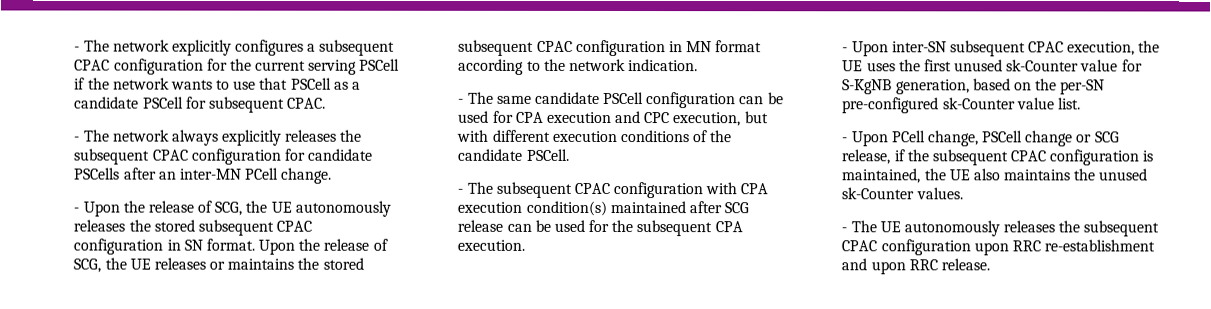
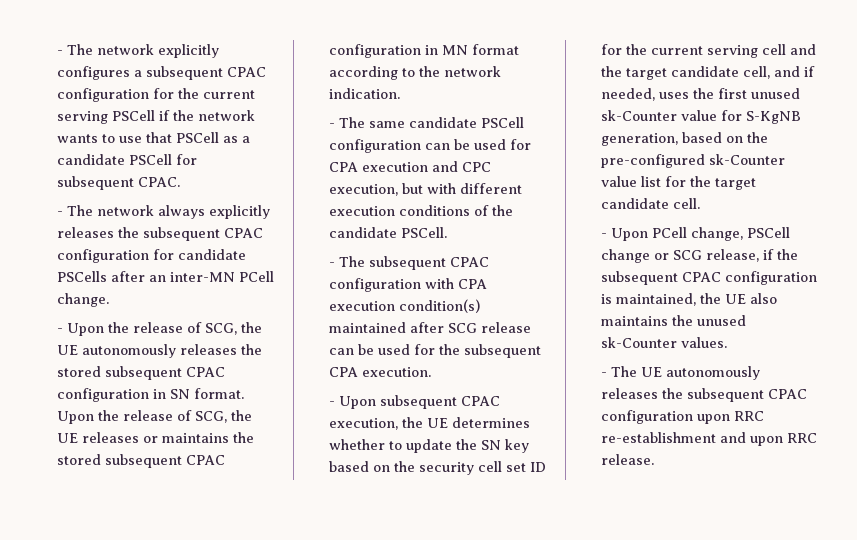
[891,41,947,53] inter-SN -> (377, 402) none
(864, 66) none -> [452,417,531,428] [329,439,530,453] [329,461,547,475] [601,44,817,58] [601,66,816,80] [601,88,656,101] determines whether to update the SN key based on the security cell set ID for the current serving cell and the target candidate cell, and if needed,
[1060,79,1106,95] per-SN -> (769, 137) none
[1057,97,1081,110] list. -> [641,176,757,190] [601,198,701,209] list for the target candidate cell.

